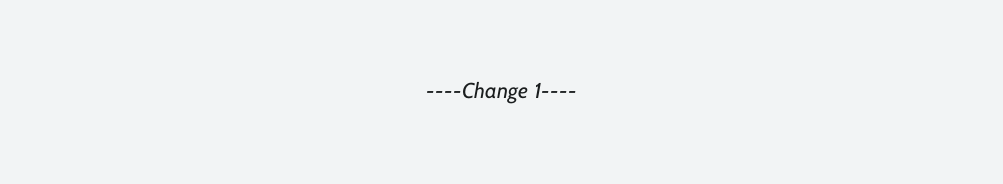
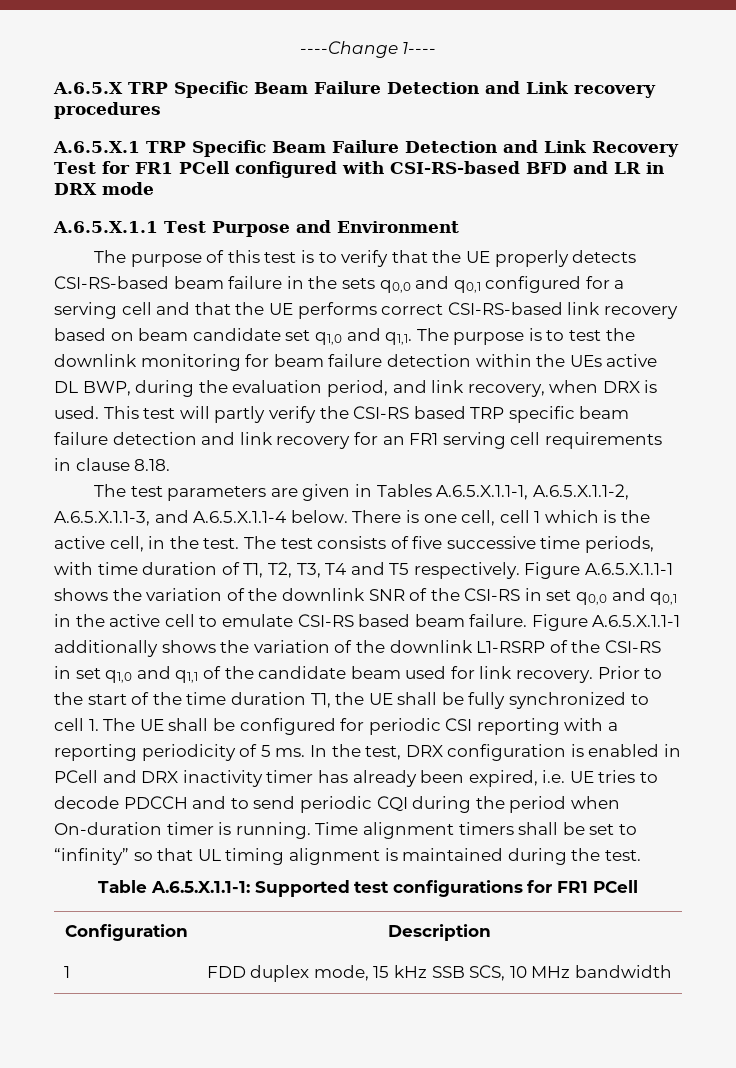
(577, 90) none -> [53,81,656,98] [54,102,161,119] [53,140,679,157] [54,161,664,178] [54,182,154,195] [53,220,459,237] [94,250,637,267] [54,276,625,293] [54,302,678,319] [54,328,635,345] [54,354,658,371] [54,380,658,397] [54,406,630,423] [54,432,662,449] [54,458,171,471] [94,484,629,501] [54,510,651,526] [54,536,655,553] [54,562,674,579] [54,588,678,605] [54,614,681,631] [54,640,661,657] [54,666,663,683] [54,692,649,709] [54,718,619,735] [54,744,682,761] [54,770,659,787] [54,796,620,813] [54,822,637,839] [54,848,641,865] [98,880,638,897] [64,924,188,941] [388,924,491,941] [63,966,70,978] [206,965,672,982] // A.6.5.X TRP Specific Beam Failure Detection and Link recovery procedures // A.6.5.X.1 TRP Specific Beam Failure Detection and Link Recovery Test for FR1 PCell configured with CSI-RS-based BFD and LR in DRX mode // A.6.5.X.1.1 Test Purpose and Environment // The purpose of this test is to verify that the UE properly detects CSI-RS-based beam failure in the sets q0,0 and q0,1 configured for a serving cell and that the UE performs correct CSI-RS-based link recovery based on beam candidate set q1,0 and q1,1. The purpose is to test the downlink monitoring for beam failure detection within the UEs active DL BWP, during the evaluation period, and link recovery, when DRX is used. This test will partly verify the CSI-RS based TRP specific beam failure detection and link recovery for an FR1 serving cell requirements in clause 8.18. // The test parameters are given in Tables A.6.5.X.1.1-1, A.6.5.X.1.1-2, A.6.5.X.1.1-3, and A.6.5.X.1.1-4 below. There is one cell, cell 1 which is the active cell, in the test. The test consists of five successive time periods, with time duration of T1, T2, T3, T4 and T5 respectively. Figure A.6.5.X.1.1-1 shows the variation of the downlink SNR of the CSI-RS in set q0,0 and q0,1 in the active cell to emulate CSI-RS based beam failure. Figure A.6.5.X.1.1-1 additionally shows the variation of the downlink L1-RSRP of the CSI-RS in set q1,0 and q1,1 of the candidate beam used for link recovery. Prior to the start of the time duration T1, the UE shall be fully synchronized to cell 1. The UE shall be configured for periodic CSI reporting with a reporting periodicity of 5 ms. In the test, DRX configuration is enabled in PCell and DRX inactivity timer has already been expired, i.e. UE tries to decode PDCCH and to send periodic CQI during the period when On-duration timer is running. Time alignment timers shall be set to “infinity” so that UL timing alignment is maintained during the test. // Table A.6.5.X.1.1-1: Supported test configurations for FR1 PCell // Configuration | Description // 1 | FDD duplex mode, 15 kHz SSB SCS, 10 MHz bandwidth

